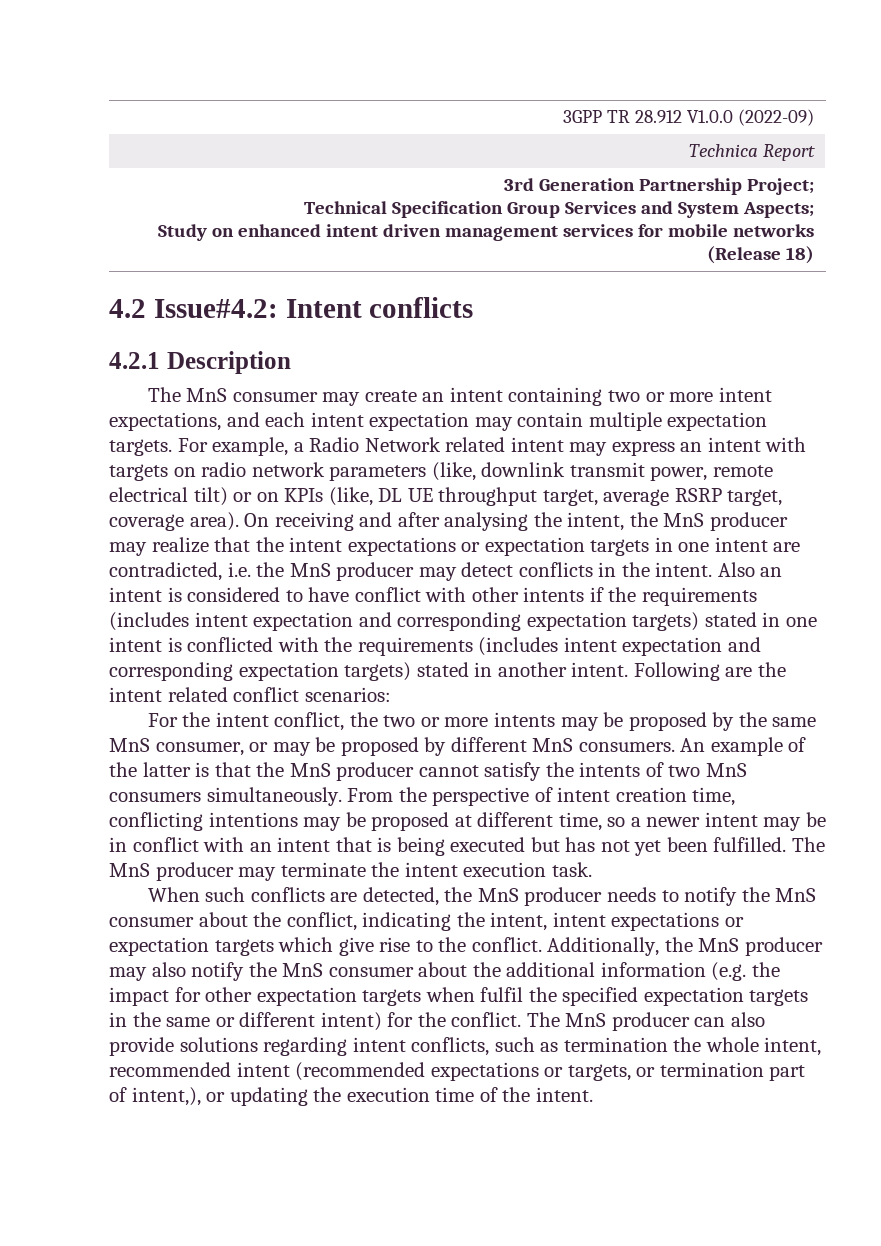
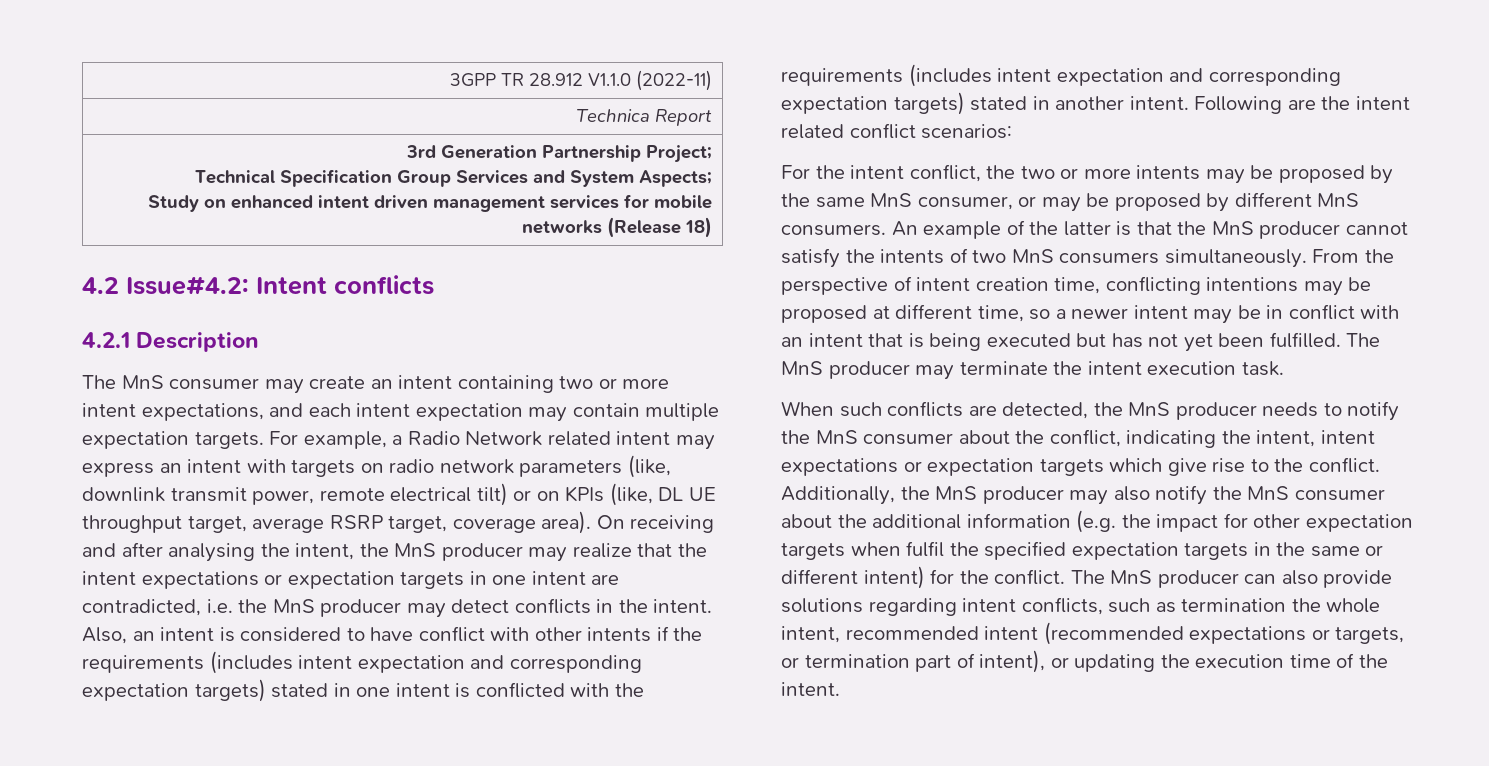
[687,109,815,126] V1.0.0 (2022-09) -> [587,70,712,91] V1.1.0 (2022-11)
[717,562,755,577] Also -> [82,627,127,644] Also,
[131,1087,201,1106] intent,), -> [979,650,1046,673] intent),

